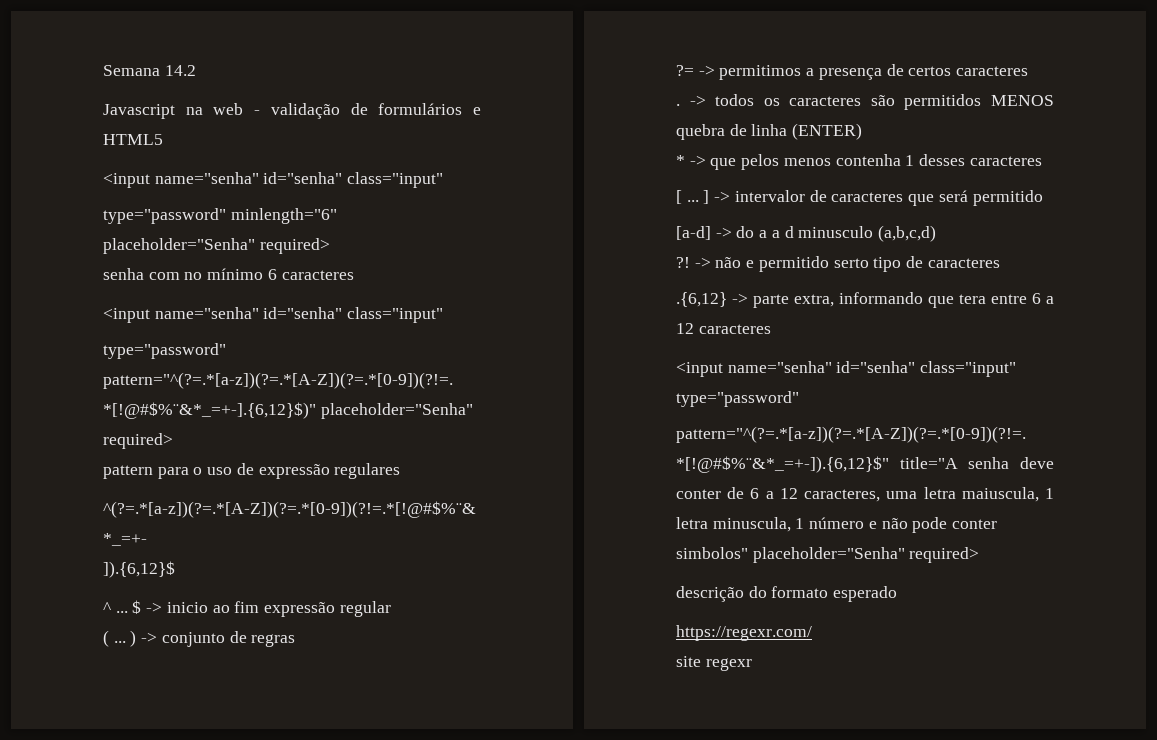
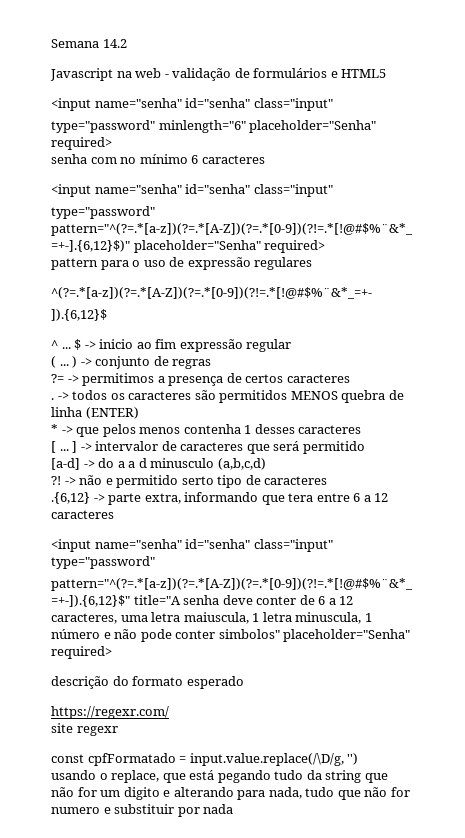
(752, 664) none -> [51,753,359,766] [51,770,388,783] [51,787,410,800] [51,804,234,817] // const cpfFormatado = input.value.replace(/\D/g, '') // usando o replace, que está pegando tudo da string que não for um digito e alterando para nada, tudo que não for numero e substituir por nada

